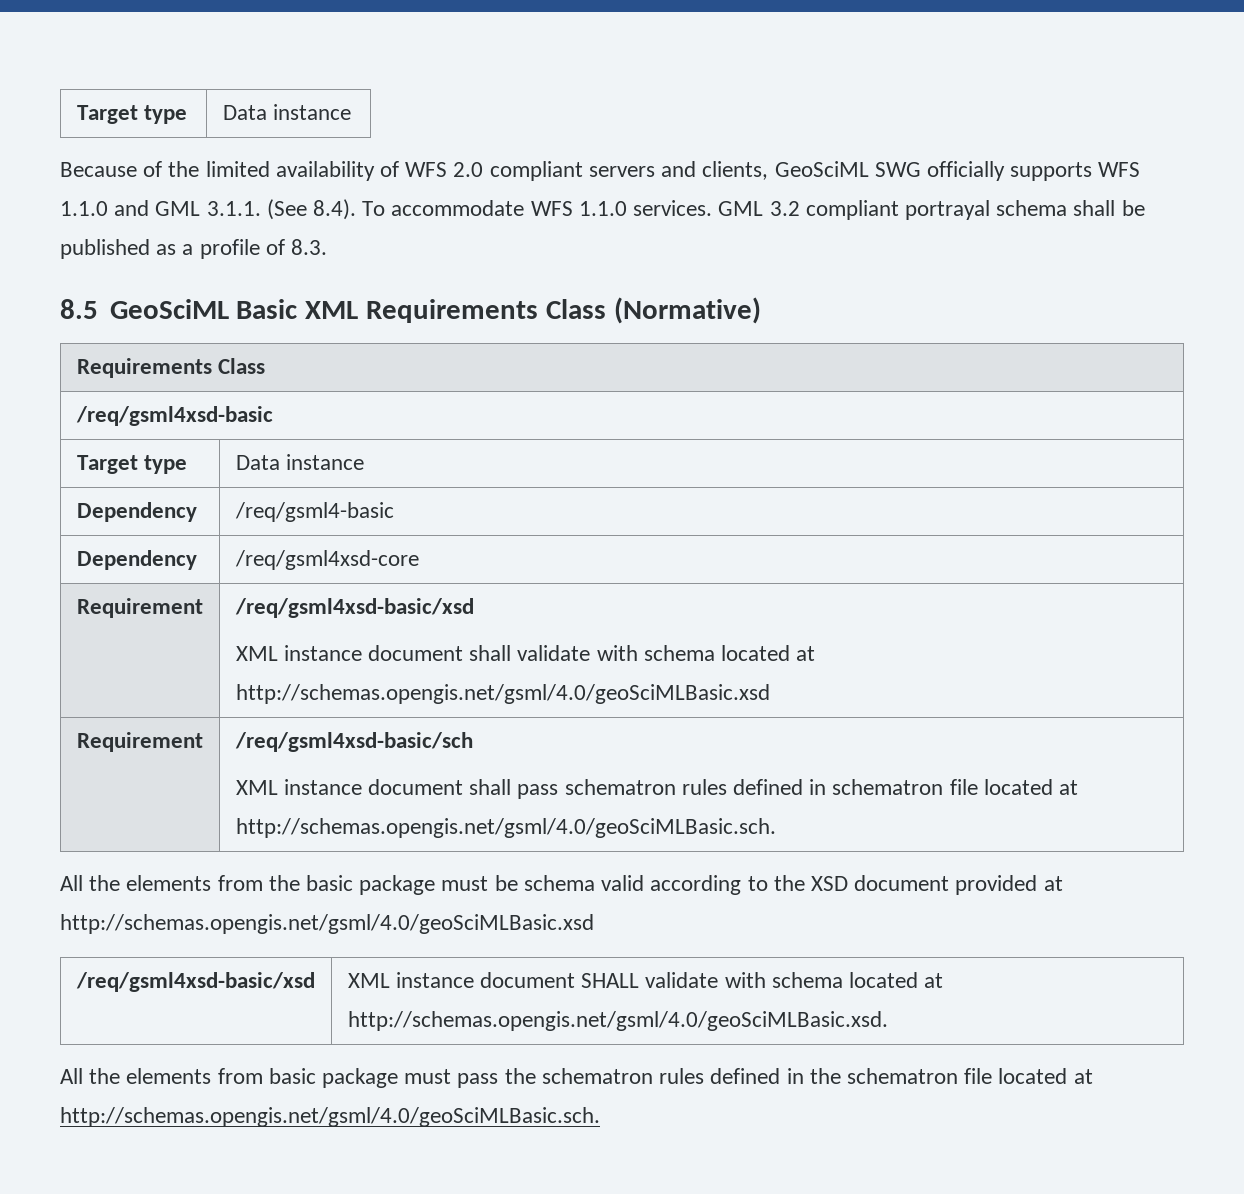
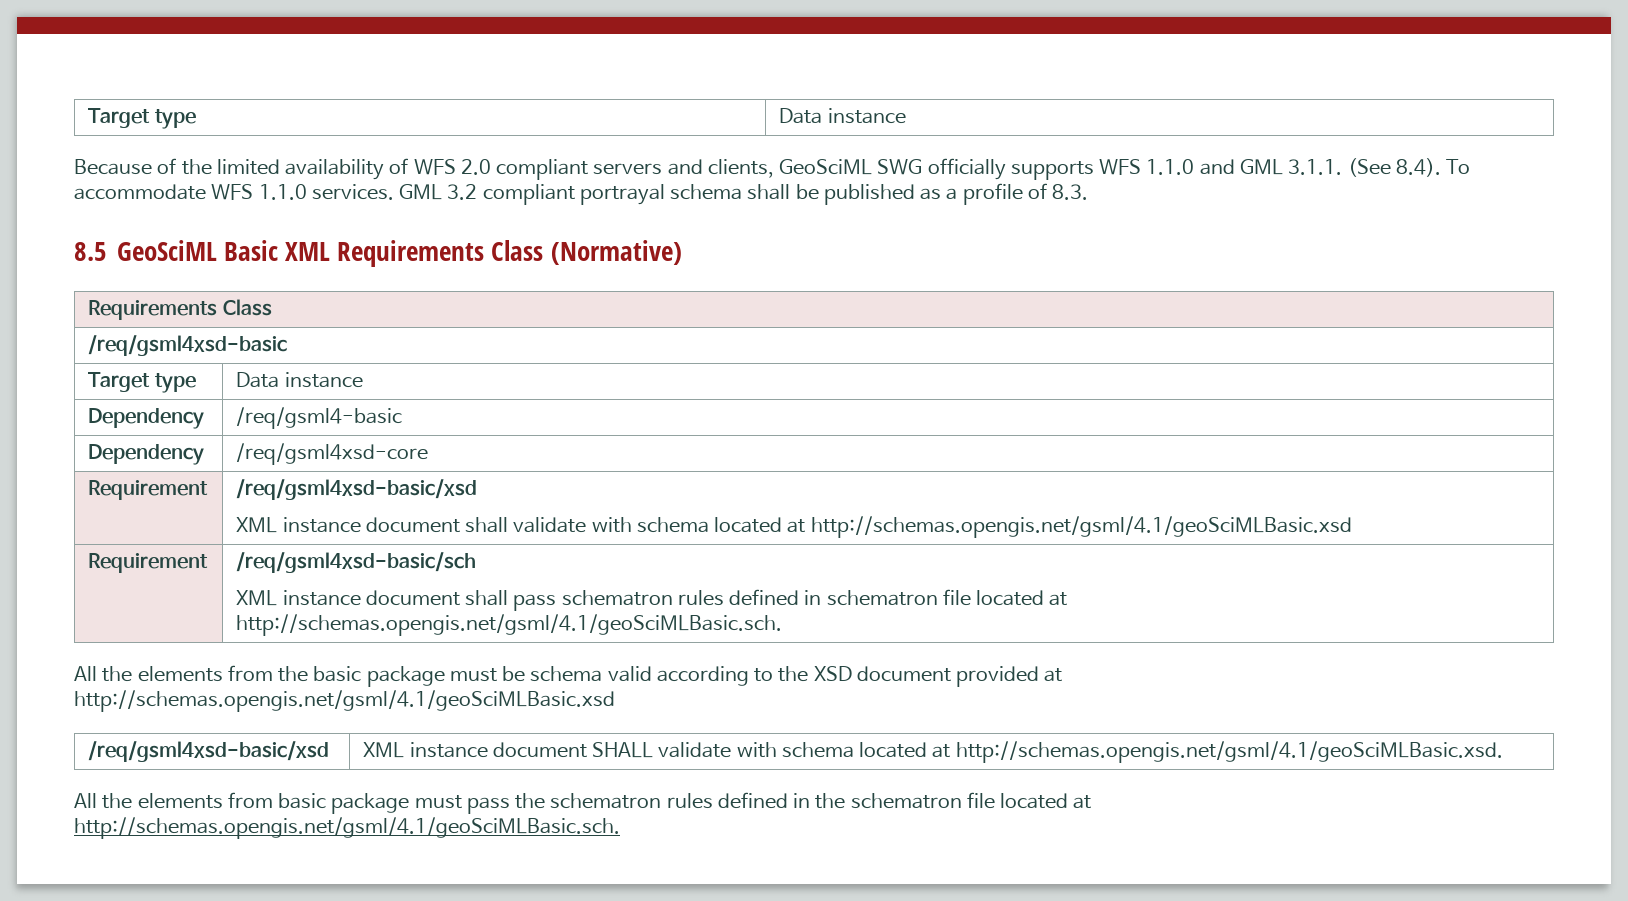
[235,684,770,704] http://schemas.opengis.net/gsml/4.0/geoSciMLBasic.xsd -> [810,516,1352,538] http://schemas.opengis.net/gsml/4.1/geoSciMLBasic.xsd
[235,818,776,838] http://schemas.opengis.net/gsml/4.0/geoSciMLBasic.sch. -> [236,614,783,636] http://schemas.opengis.net/gsml/4.1/geoSciMLBasic.sch.
[60,914,594,934] http://schemas.opengis.net/gsml/4.0/geoSciMLBasic.xsd -> [74,690,615,712] http://schemas.opengis.net/gsml/4.1/geoSciMLBasic.xsd
[347,1011,888,1031] http://schemas.opengis.net/gsml/4.0/geoSciMLBasic.xsd. -> [955,741,1503,763] http://schemas.opengis.net/gsml/4.1/geoSciMLBasic.xsd.
[60,1107,600,1127] http://schemas.opengis.net/gsml/4.0/geoSciMLBasic.sch. -> [74,817,620,839] http://schemas.opengis.net/gsml/4.1/geoSciMLBasic.sch.

